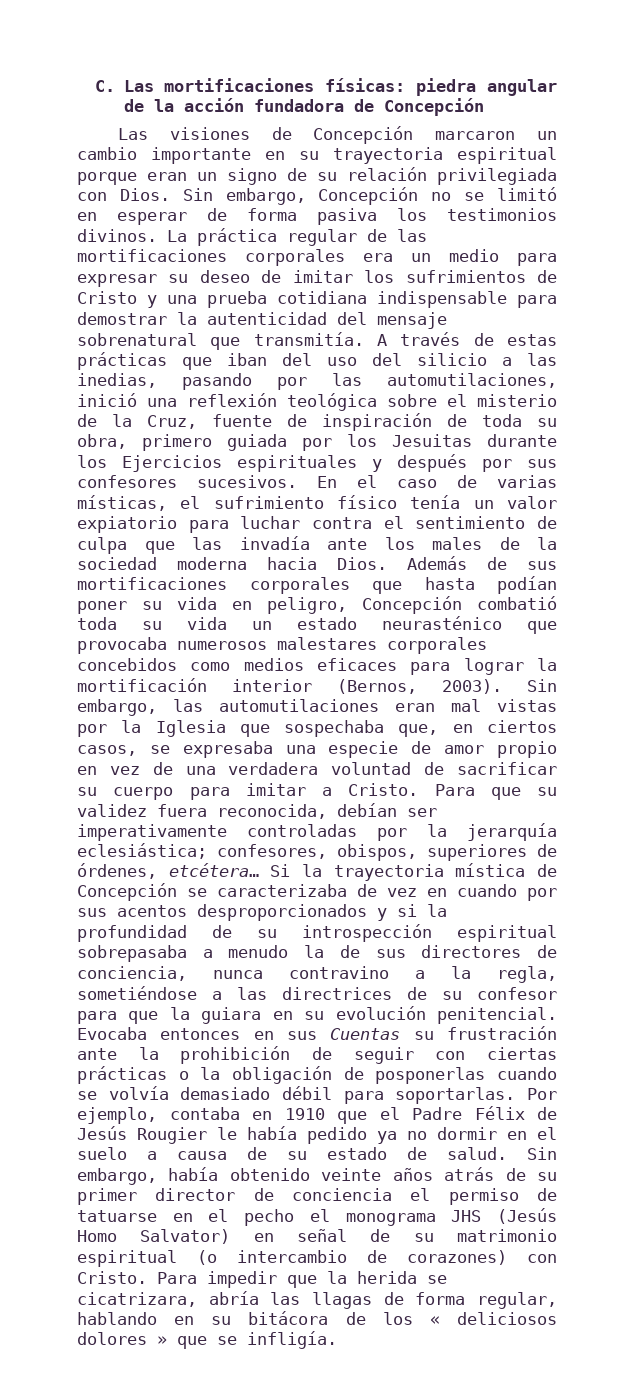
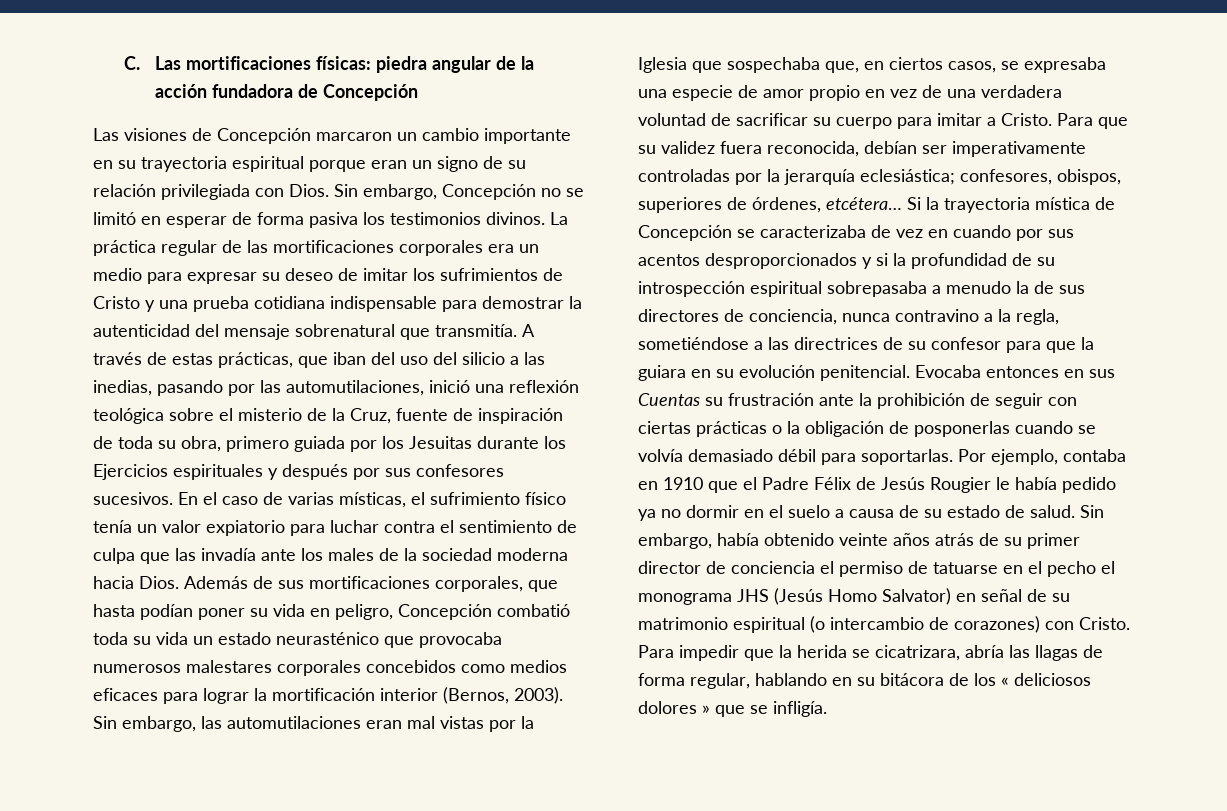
[77,352,167,370] prácticas -> [218,352,293,368] prácticas,
[249,577,350,594] corporales -> [435,576,523,592] corporales,

